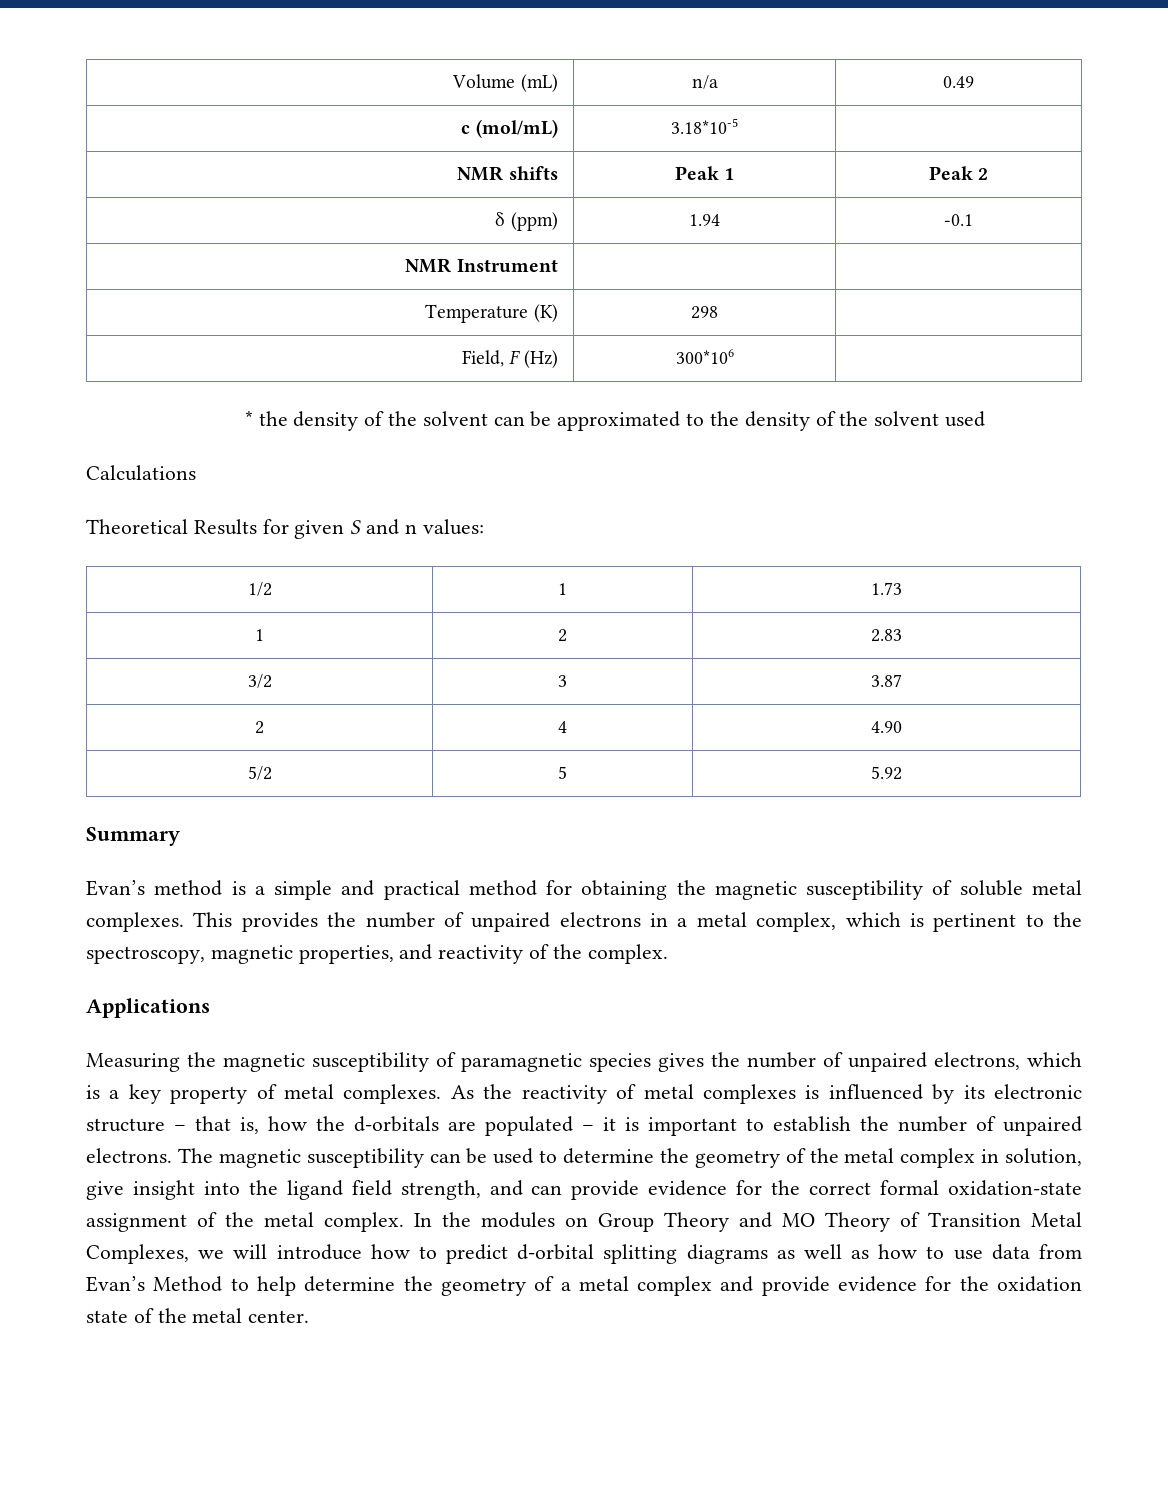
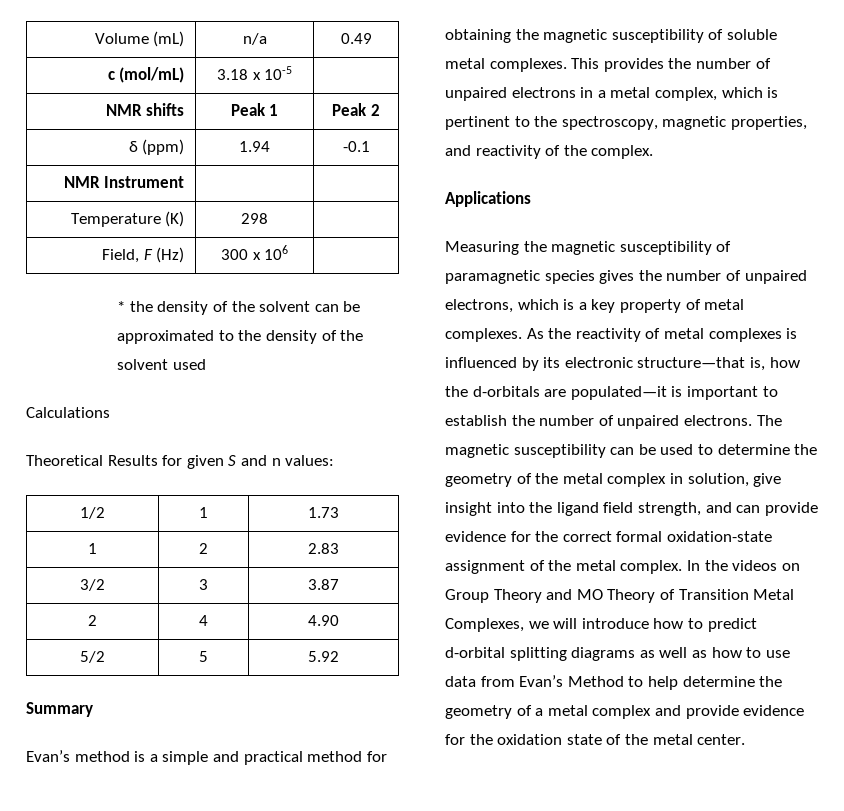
[671,118,739,134] 3.18*10-5 -> [216,66,293,80] 3.18 x 10-5
[675,349,734,364] 300*106 -> [220,245,289,260] 300 x 106
[86,1116,231,1132] structure – that -> [637,357,746,368] structure—that
[485,1116,616,1136] populated – it -> [570,386,667,400] populated—it
[481,1212,555,1228] modules -> [732,560,778,571] videos

